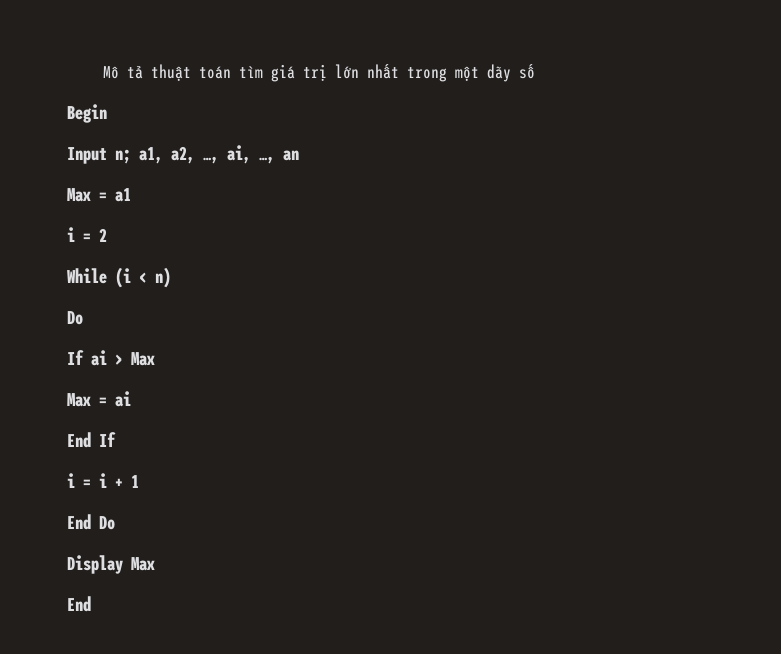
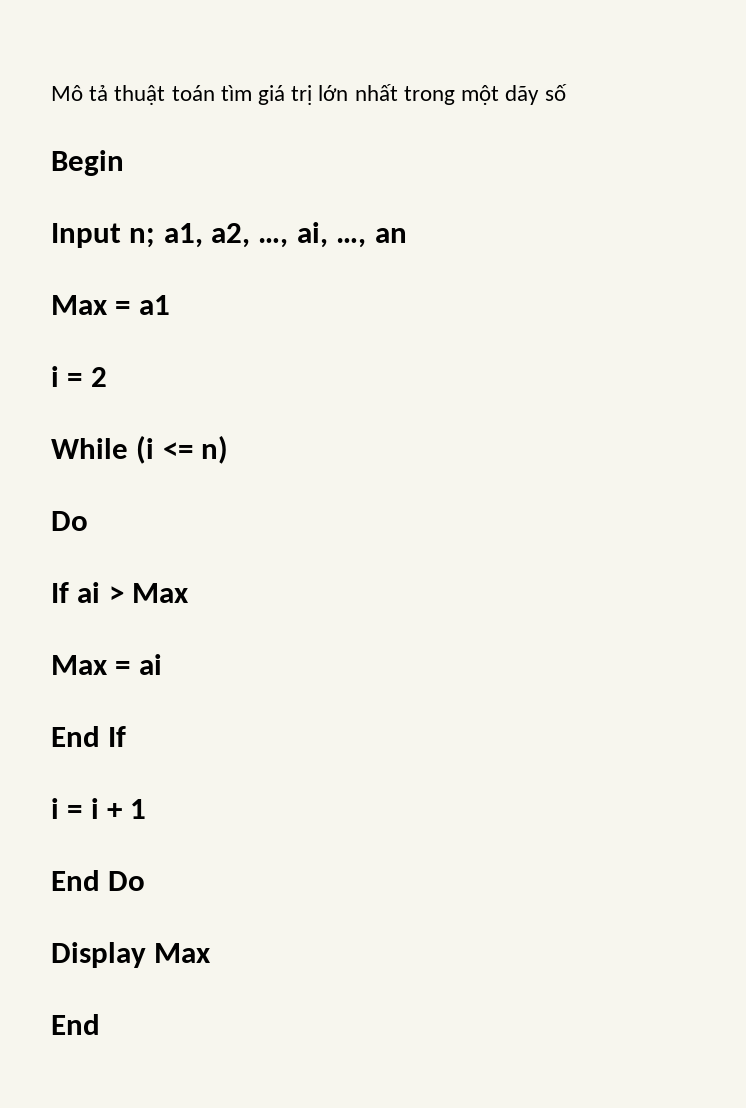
[139,272,147,283] < -> [162,442,193,459] <=

